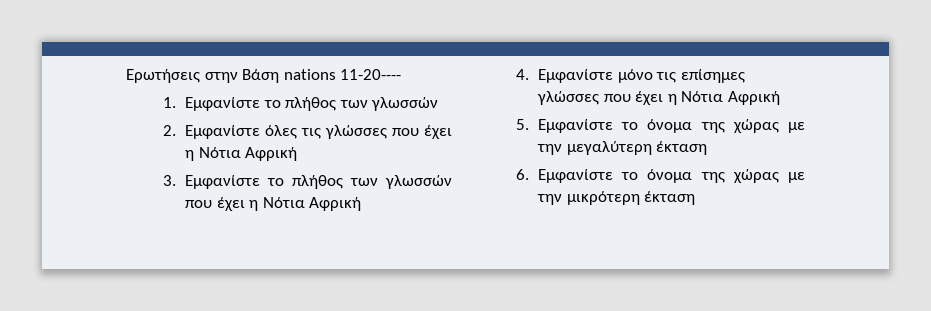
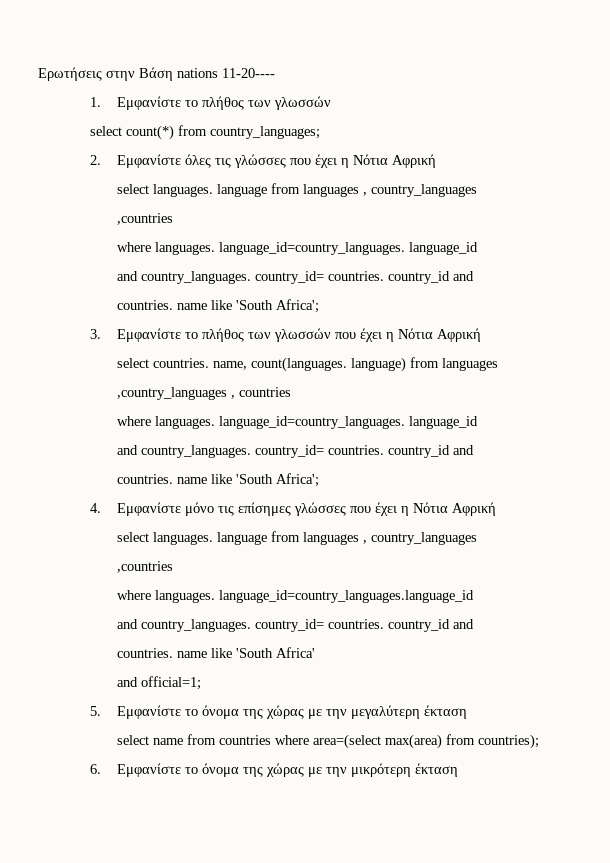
(439, 104) none -> [90,125,321,140] // select count(*) from country_languages;
(298, 154) none -> [116,183,477,197] [116,213,173,225] [116,242,478,255] [116,271,474,284] [116,299,319,313] // select languages. language from languages , country_languages // ,countries // where languages. language_id=country_languages. language_id // and country_languages. country_id= countries. country_id and // countries. name like 'South Africa';
(362, 204) none -> [116,357,498,372] [116,387,291,400] [116,416,478,429] [116,445,474,458] [116,473,319,487] // select countries. name, count(languages. language) from languages // ,country_languages , countries // where languages. language_id=country_languages. language_id // and country_languages. country_id= countries. country_id and // countries. name like 'South Africa';
(780, 98) none -> [116,531,477,545] [116,561,173,573] [116,590,474,603] [116,619,474,632] [116,647,315,658] [116,676,201,690] // select languages. language from languages , country_languages // ,countries // where languages. language_id=country_languages.language_id // and country_languages. country_id= countries. country_id and // countries. name like 'South Africa' // and official=1;
(708, 148) none -> [116,734,539,749] // select name from countries where area=(select max(area) from countries);

